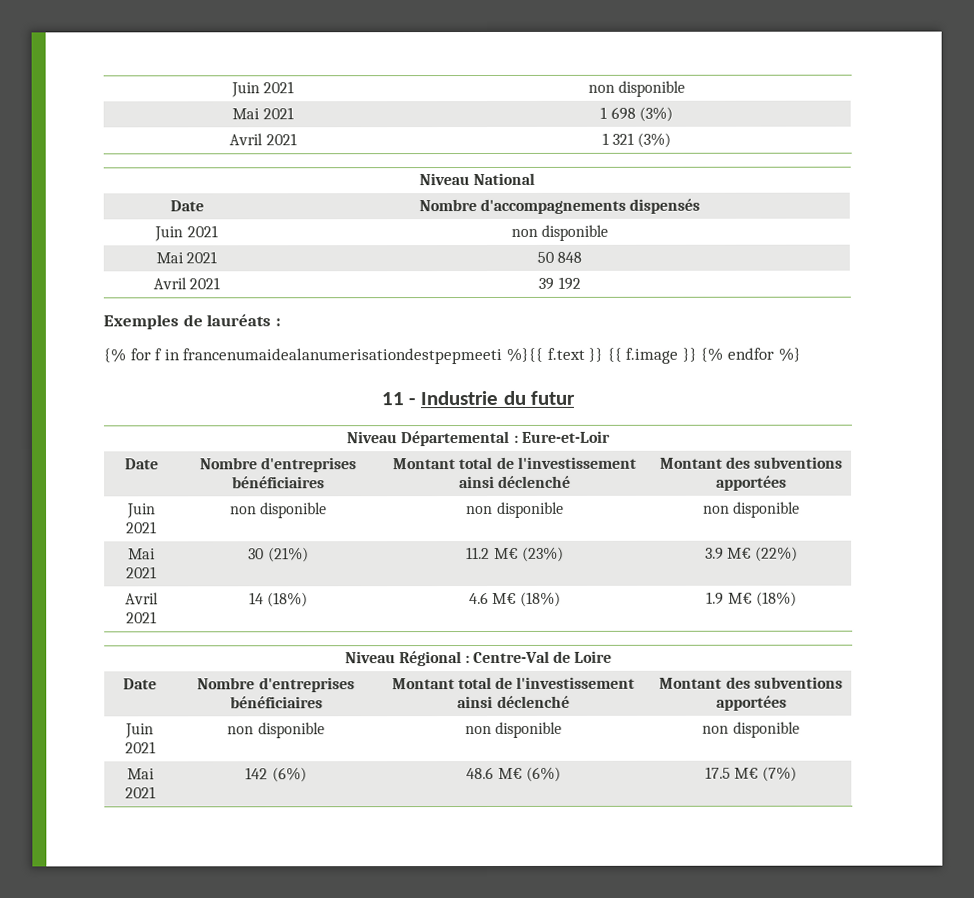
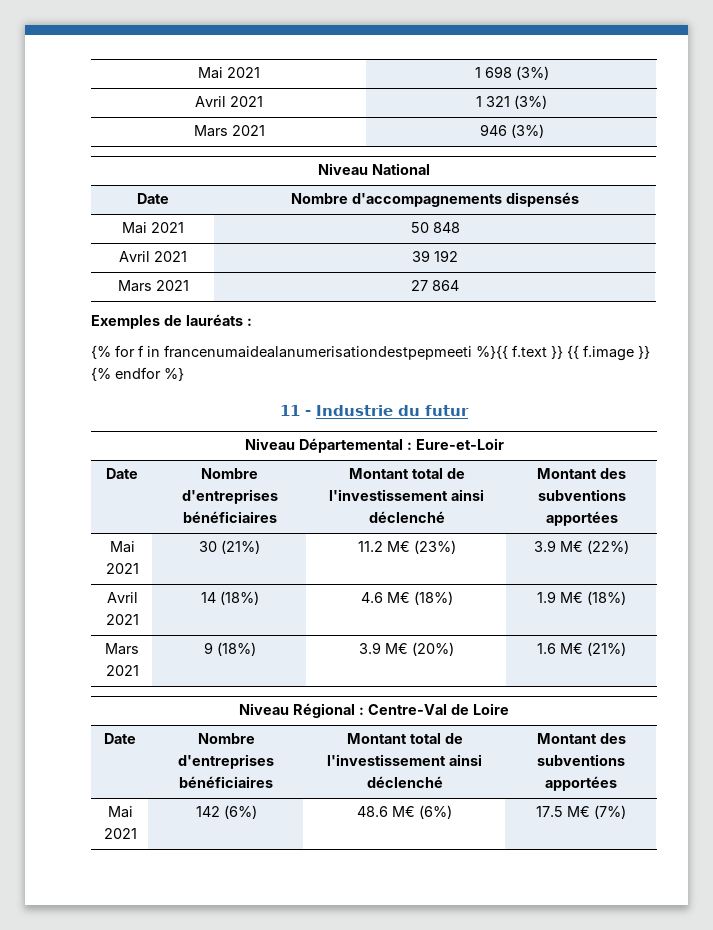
[230,81,295,98] [587,80,686,97] Juin 2021 | non disponible // -> (198, 73) none
(672, 140) none -> [193,125,265,137] [479,124,544,138] // Mars 2021 | 946 (3%)
[154,225,218,242] [510,224,609,241] // Juin 2021 | non disponible -> (579, 199) none
(581, 283) none -> [117,280,189,292] [411,280,460,291] // Mars 2021 | 27 864
[126,503,156,519] [126,521,157,534] [229,502,328,519] [466,501,564,518] [702,501,801,518] // Juin 2021 | non disponible | non disponible | non disponible -> (618, 518) none
(797, 599) none -> [105,643,139,655] [105,665,139,676] [203,642,256,656] [359,642,455,656] [537,642,626,656] // Mars 2021 | 9 (18%) | 3.9 M€ (20%) | 1.6 M€ (21%)
[125,723,154,739] [124,741,156,754] [227,722,325,739] [464,721,563,738] [702,721,800,738] // Juin 2021 | non disponible | non disponible | non disponible -> (617, 783) none

